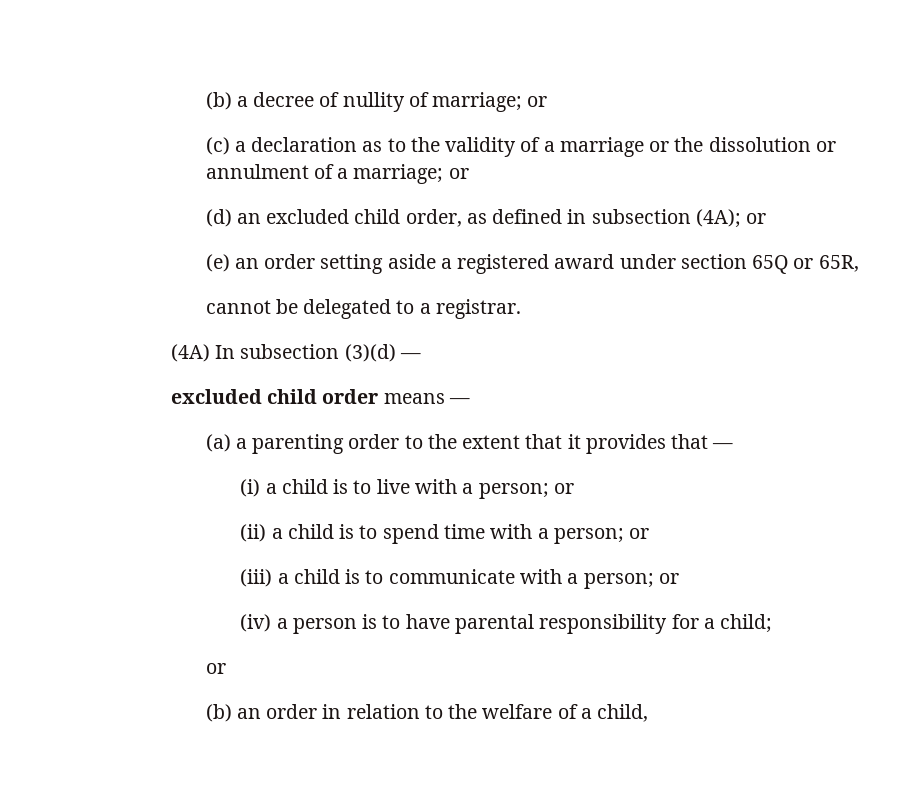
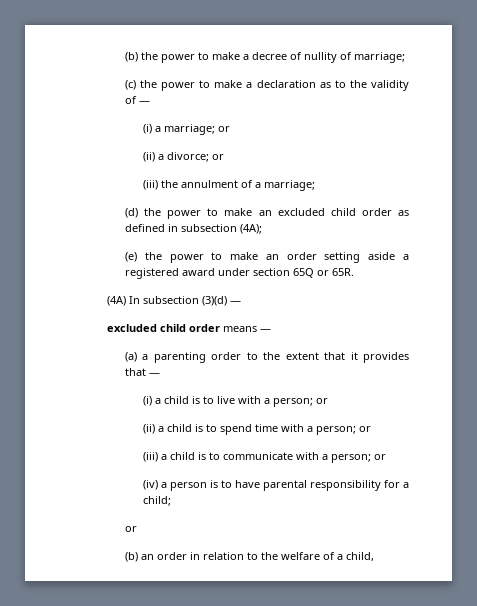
[205,92,232,110] (b) -> [124,52,240,63] (b) the power to make
[527,96,548,107] or -> (405, 57) none
(230, 146) none -> [140,80,243,91] the power to make
[543,137,837,157] a marriage or the dissolution or -> [138,101,150,104] [142,124,230,135] [142,152,224,162] [142,180,178,190] — // (i) a marriage; or // (ii) a divorce; or // (iii) the
[448,168,469,179] or -> (315, 185) none
(232, 218) none -> [144,208,253,219] the power to make
[405,209,462,227] order, -> [361,208,392,216] order
[746,213,767,224] or -> (262, 229) none
(230, 263) none -> [144,252,259,263] the power to make
[818,255,859,272] [205,299,521,319] 65R, // cannot be delegated to a registrar. -> [331,268,354,276] 65R.

